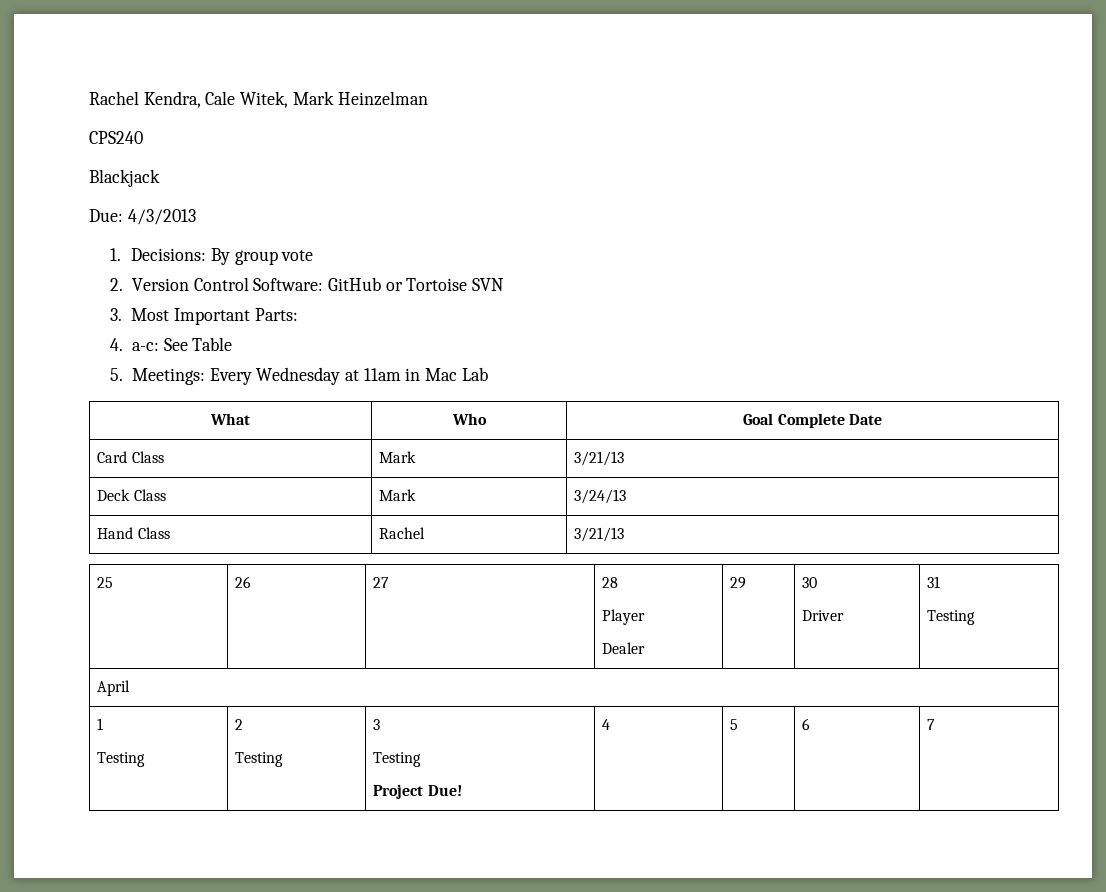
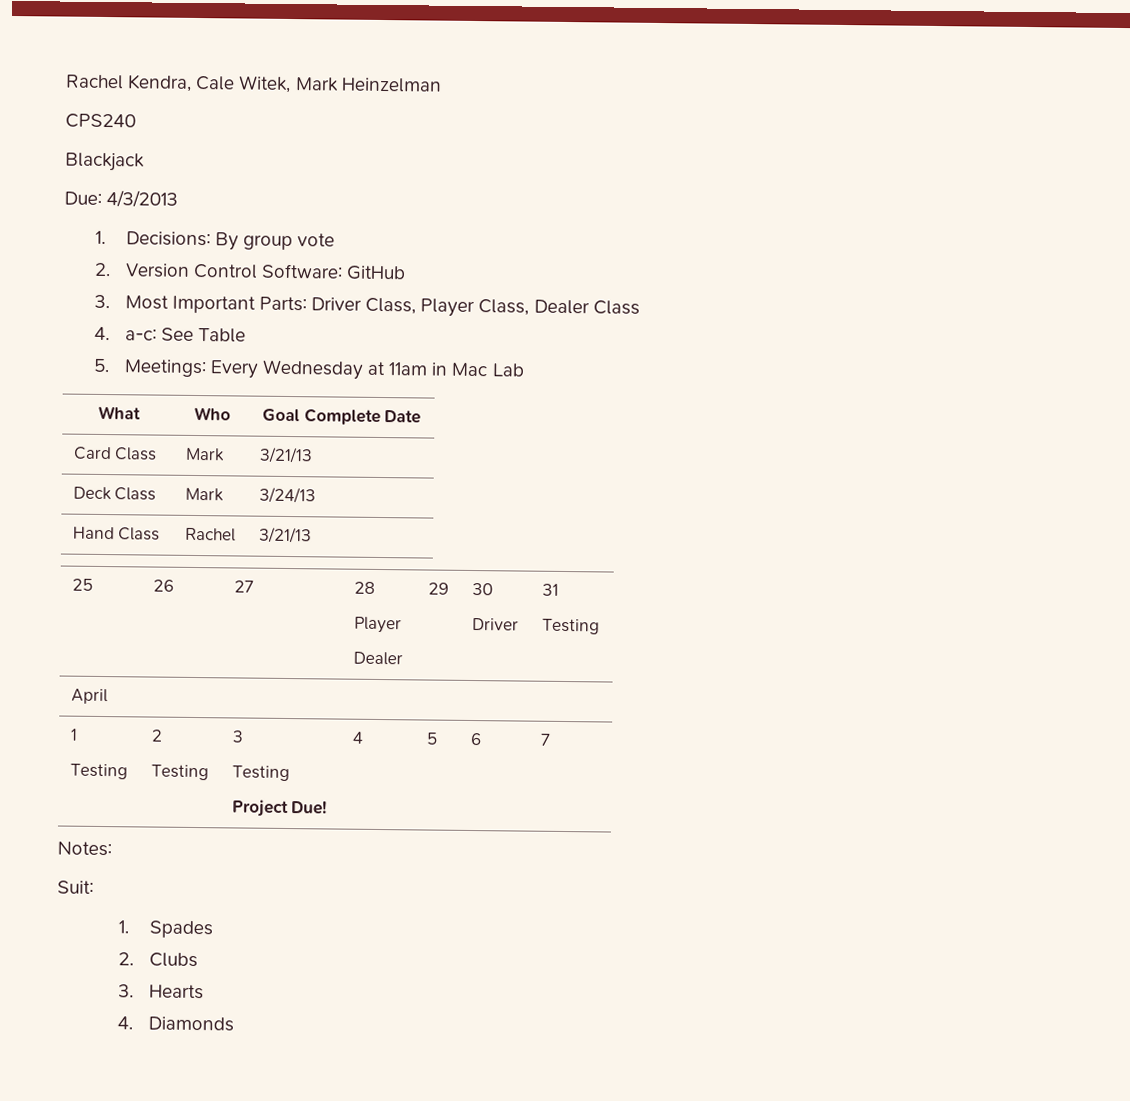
[385,278,505,291] or Tortoise SVN -> (407, 273) none
(298, 314) none -> [311,297,640,318] Driver Class, Player Class, Dealer Class
(936, 724) none -> [57,841,112,857] [57,880,94,894] [117,920,213,939] [117,952,198,968] [117,984,204,1000] [116,1016,234,1032] // Notes: // Suit: // 1. Spades // 2. Clubs // 3. Hearts // 4. Diamonds

